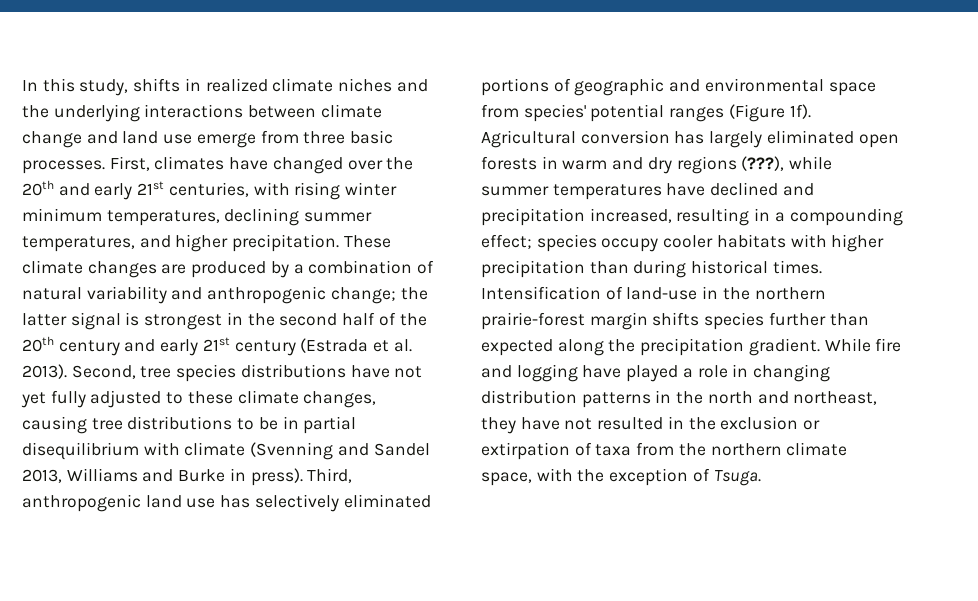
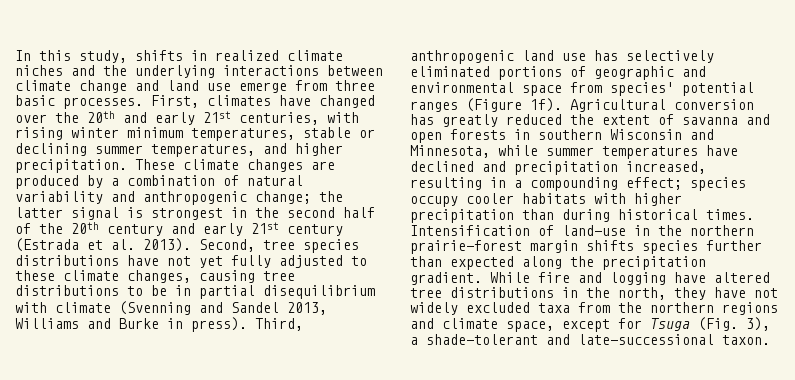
(220, 218) none -> [303,127,375,138] stable or
[709,130,899,148] [481,156,785,174] largely eliminated open forests in warm and dry regions (???), -> [442,114,770,127] [410,129,714,143] [410,145,490,158] greatly reduced the extent of savanna and open forests in southern Wisconsin and Minnesota,
[626,364,831,382] [481,390,878,408] [481,416,821,434] [481,442,848,460] [481,468,761,486] played a role in changing distribution patterns in the north and northeast, they have not resulted in the exclusion or extirpation of taxa from the northern climate space, with the exception of Tsuga. -> [714,272,770,283] [410,287,778,300] [410,302,778,315] [410,317,770,332] [410,334,770,345] altered tree distributions in the north, they have not widely excluded taxa from the northern regions and climate space, except for Tsuga (Fig. 3), a shade-tolerant and late-successional taxon.

